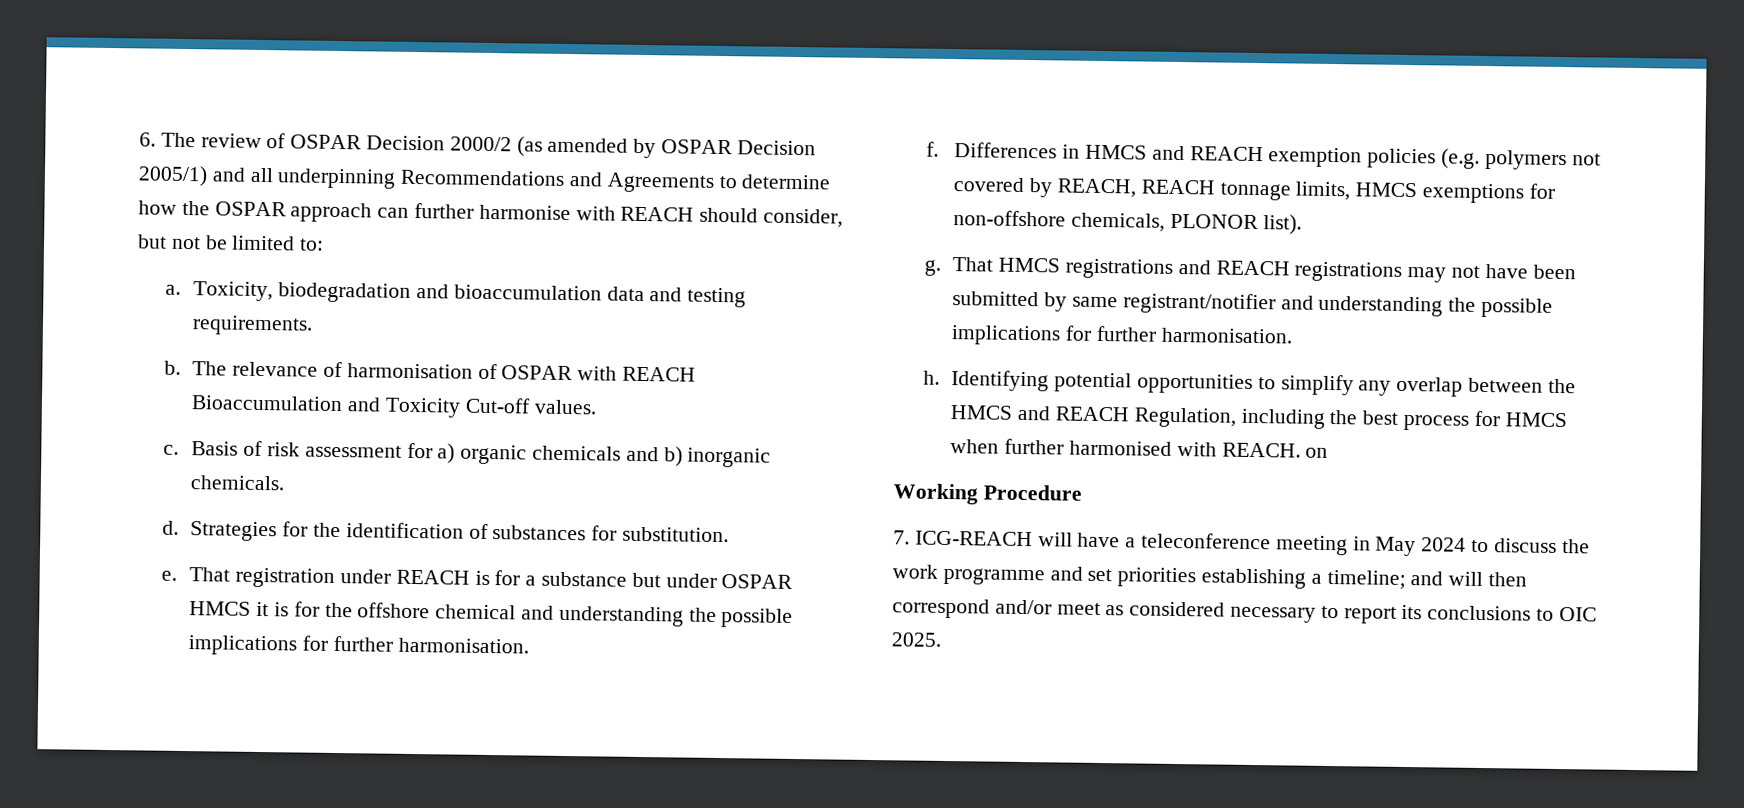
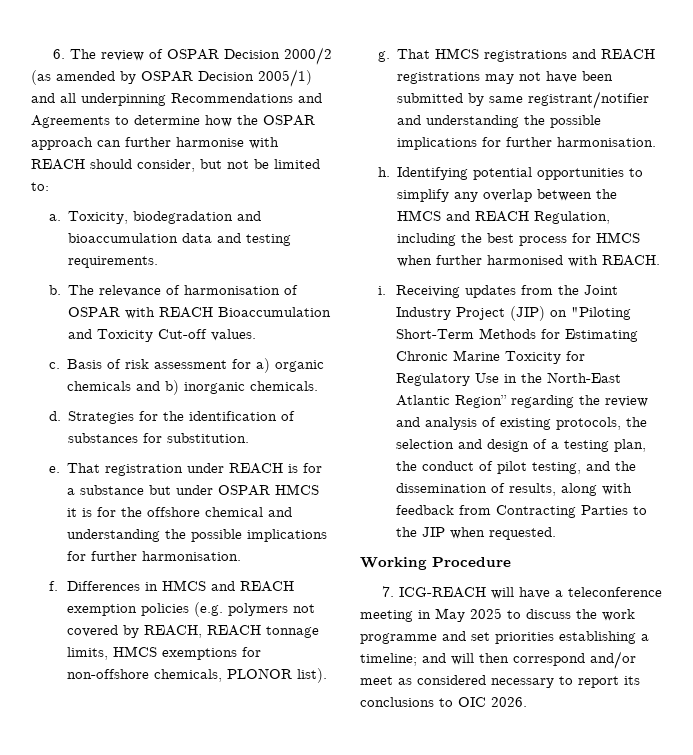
[1305,447,1329,458] on -> [377,285,618,298] [395,306,631,321] [395,328,638,342] [395,350,585,364] [395,372,621,386] [395,395,648,408] [395,417,647,430] [395,439,646,452] [395,461,636,474] [395,483,632,496] [395,505,647,518] [395,527,556,540] // i. Receiving updates from the Joint Industry Project (JIP) on "Piloting Short-Term Methods for Estimating Chronic Marine Toxicity for Regulatory Use in the North-East Atlantic Region” regarding the review and analysis of existing protocols, the selection and design of a testing plan, the conduct of pilot testing, and the dissemination of results, along with feedback from Contracting Parties to the JIP when requested.
[1421,537,1467,552] 2024 -> [470,608,502,619] 2025
[891,632,942,647] 2025. -> [491,697,527,707] 2026.

